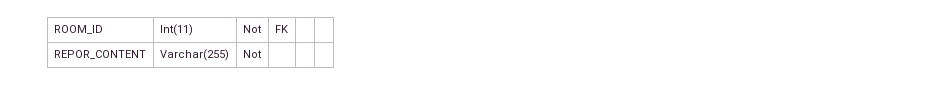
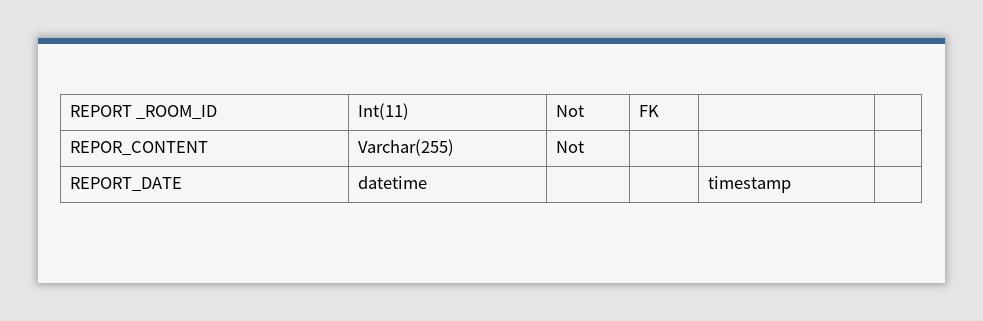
[53,25,103,34] ROOM_ID -> [69,105,218,119] REPORT _ROOM_ID
(262, 54) none -> [69,177,182,191] [357,176,427,189] [707,176,791,193] // REPORT_DATE | datetime | | | timestamp |

